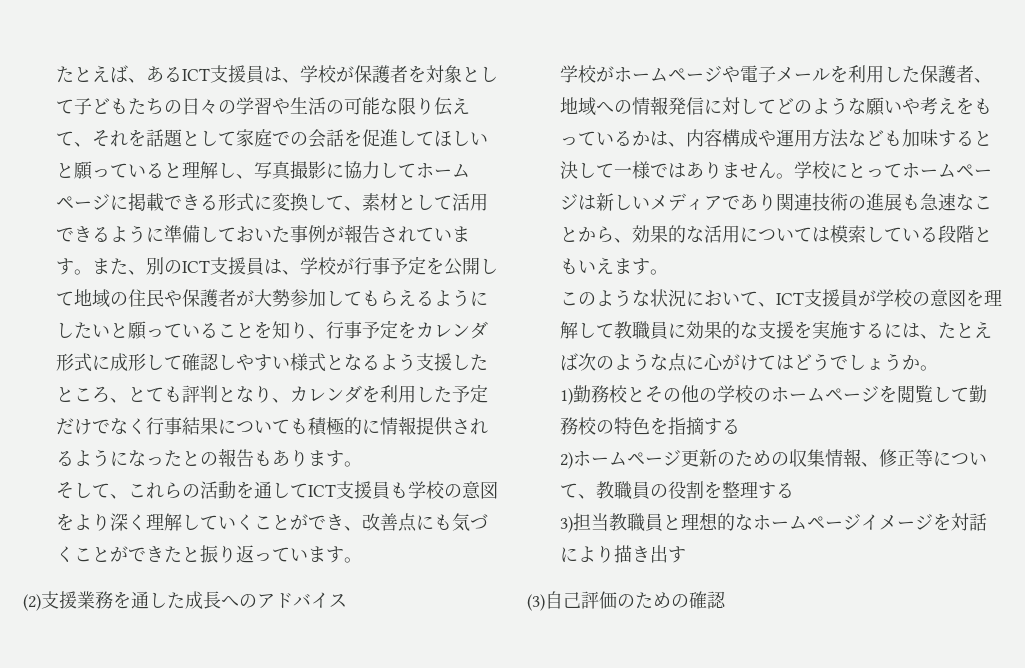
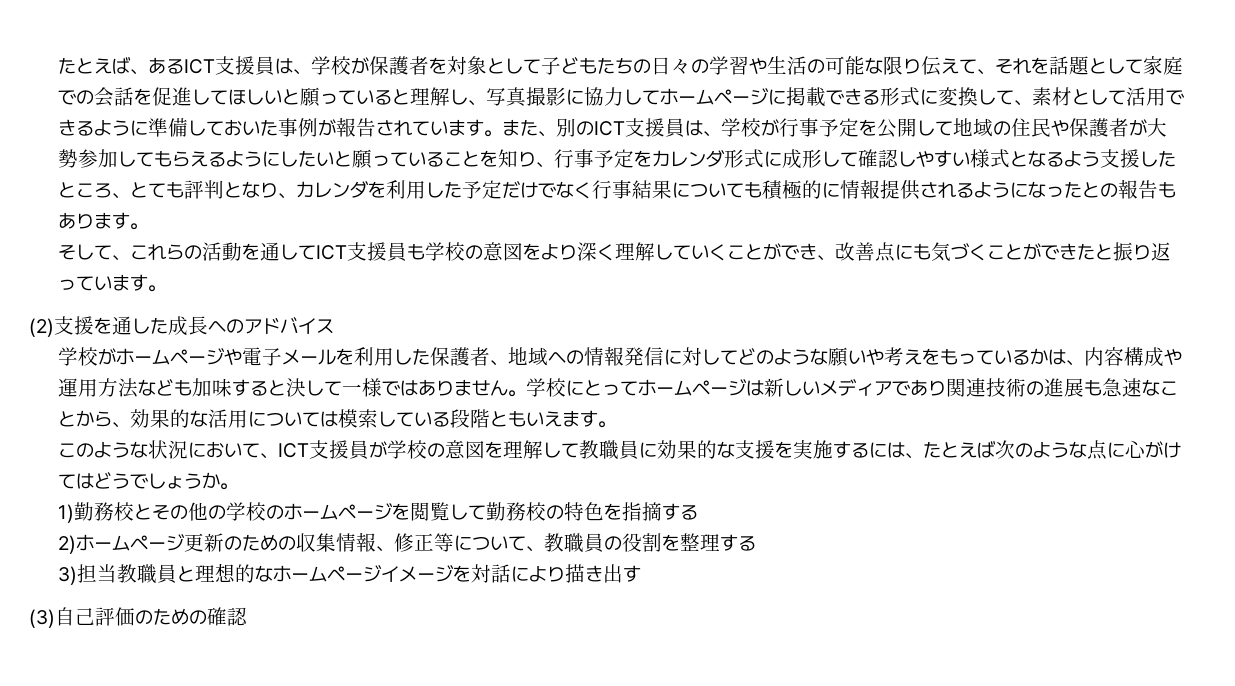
[77,591,113,609] 業務 -> (94, 325) none

